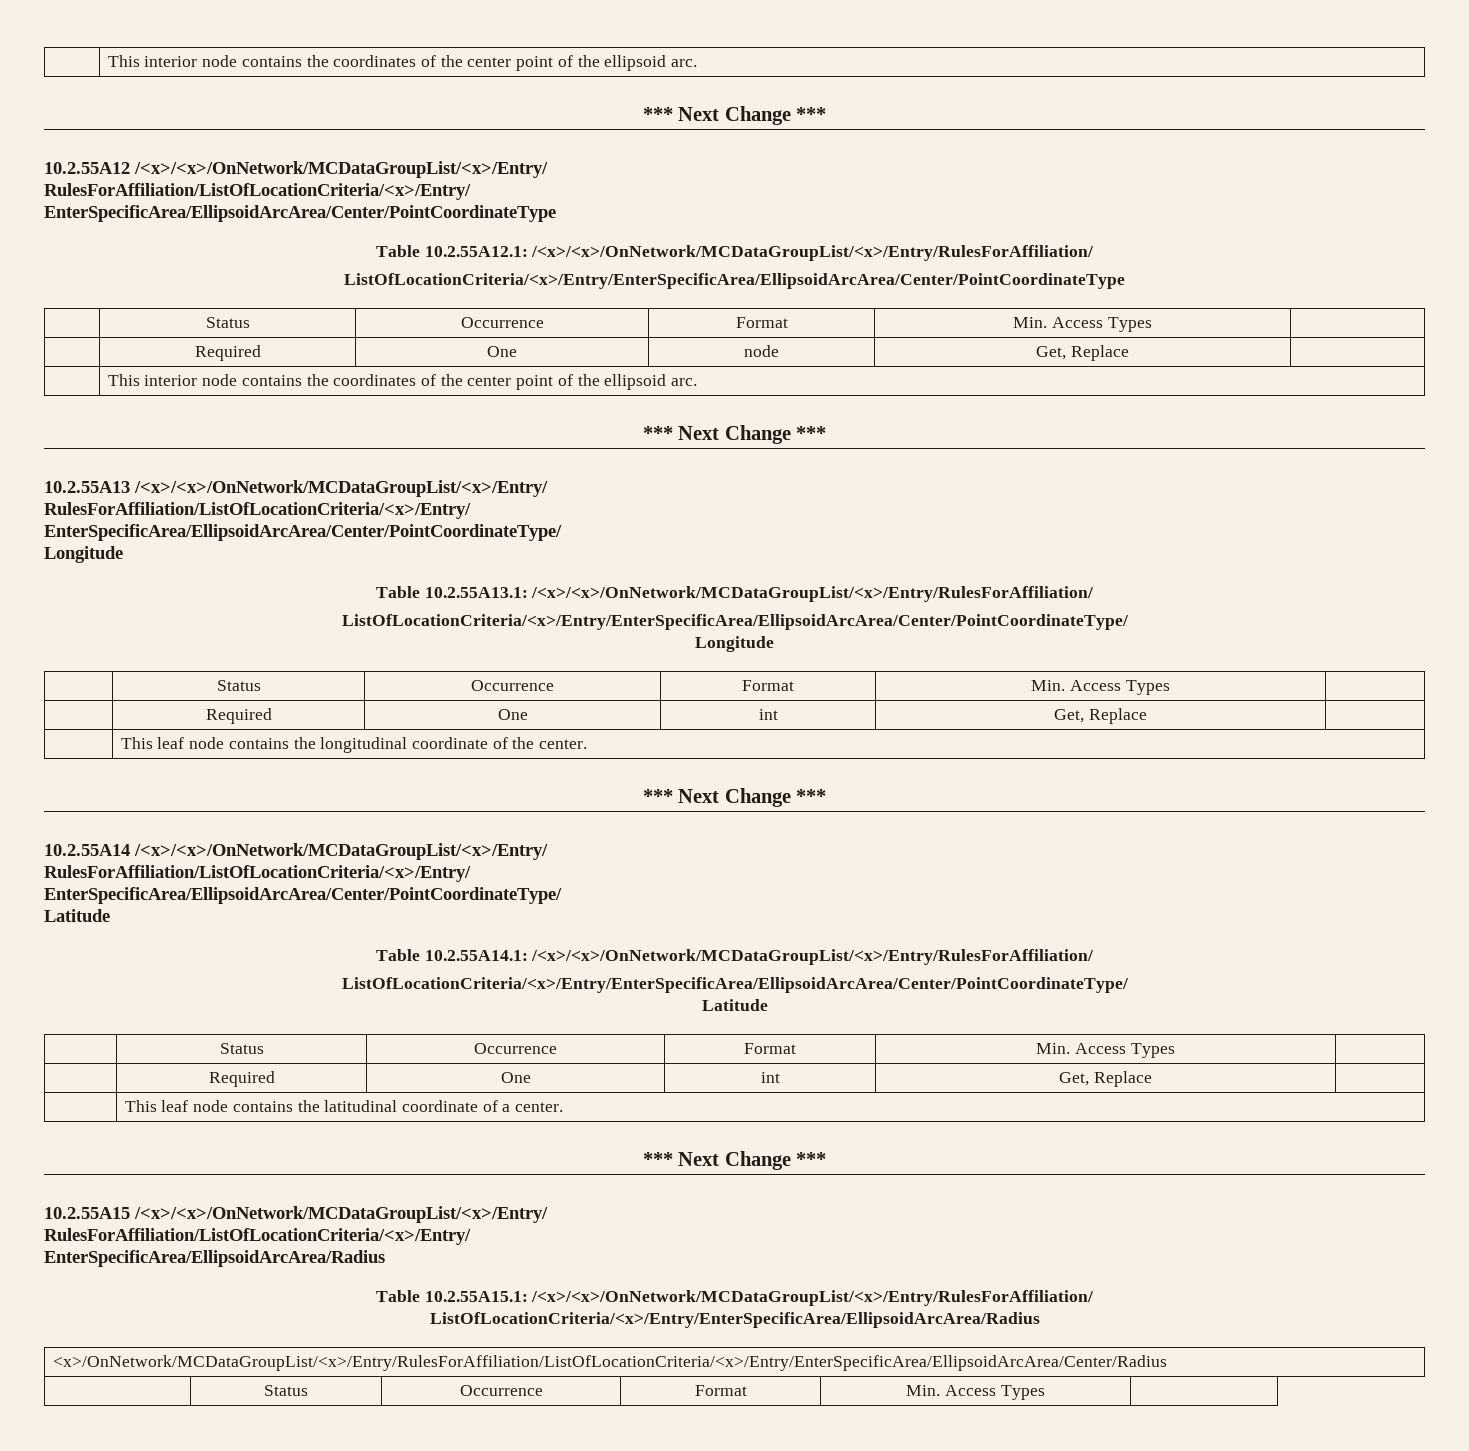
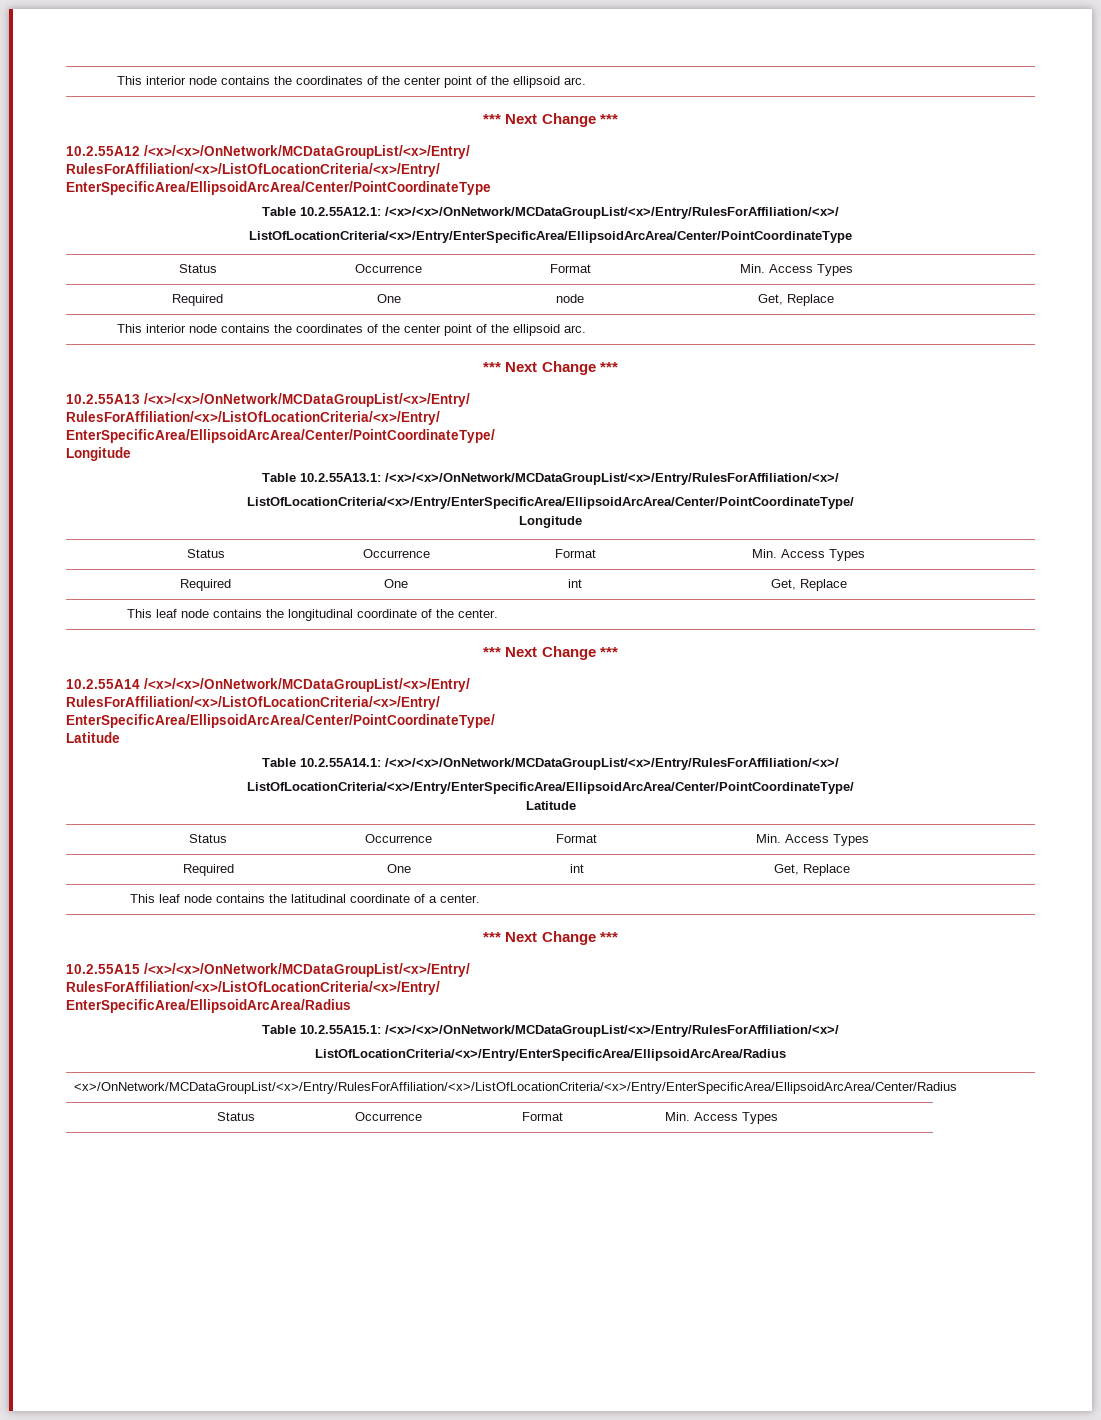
[44,183,471,200] RulesForAffiliation/ListOfLocationCriteria/<x>/Entry/ -> [66,163,440,177] RulesForAffiliation/<x>/ListOfLocationCriteria/<x>/Entry/
[531,245,1095,261] /<x>/<x>/OnNetwork/MCDataGroupList/<x>/Entry/RulesForAffiliation/ -> [385,207,839,219] /<x>/<x>/OnNetwork/MCDataGroupList/<x>/Entry/RulesForAffiliation/<x>/
[44,502,471,519] RulesForAffiliation/ListOfLocationCriteria/<x>/Entry/ -> [66,411,440,425] RulesForAffiliation/<x>/ListOfLocationCriteria/<x>/Entry/
[531,586,1095,602] /<x>/<x>/OnNetwork/MCDataGroupList/<x>/Entry/RulesForAffiliation/ -> [385,473,839,485] /<x>/<x>/OnNetwork/MCDataGroupList/<x>/Entry/RulesForAffiliation/<x>/
[44,865,471,882] RulesForAffiliation/ListOfLocationCriteria/<x>/Entry/ -> [66,696,440,710] RulesForAffiliation/<x>/ListOfLocationCriteria/<x>/Entry/
[531,949,1095,965] /<x>/<x>/OnNetwork/MCDataGroupList/<x>/Entry/RulesForAffiliation/ -> [385,758,839,770] /<x>/<x>/OnNetwork/MCDataGroupList/<x>/Entry/RulesForAffiliation/<x>/
[44,1228,471,1245] RulesForAffiliation/ListOfLocationCriteria/<x>/Entry/ -> [66,981,440,995] RulesForAffiliation/<x>/ListOfLocationCriteria/<x>/Entry/
[531,1290,1095,1306] /<x>/<x>/OnNetwork/MCDataGroupList/<x>/Entry/RulesForAffiliation/ -> [385,1025,839,1037] /<x>/<x>/OnNetwork/MCDataGroupList/<x>/Entry/RulesForAffiliation/<x>/
[52,1355,1167,1371] <x>/OnNetwork/MCDataGroupList/<x>/Entry/RulesForAffiliation/ListOfLocationCriteria/<x>/Entry/EnterSpecificArea/EllipsoidArcArea/Center/Radius -> [74,1082,958,1094] <x>/OnNetwork/MCDataGroupList/<x>/Entry/RulesForAffiliation/<x>/ListOfLocationCriteria/<x>/Entry/EnterSpecificArea/EllipsoidArcArea/Center/Radius

